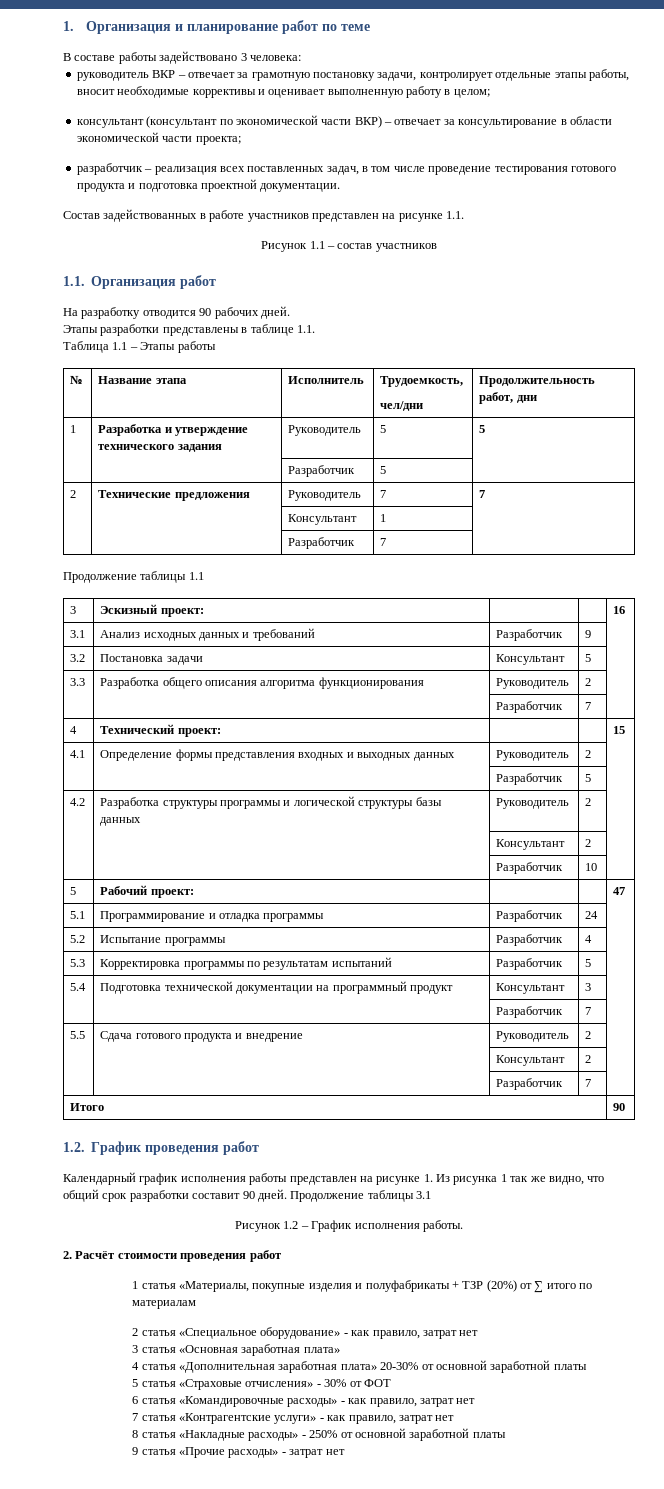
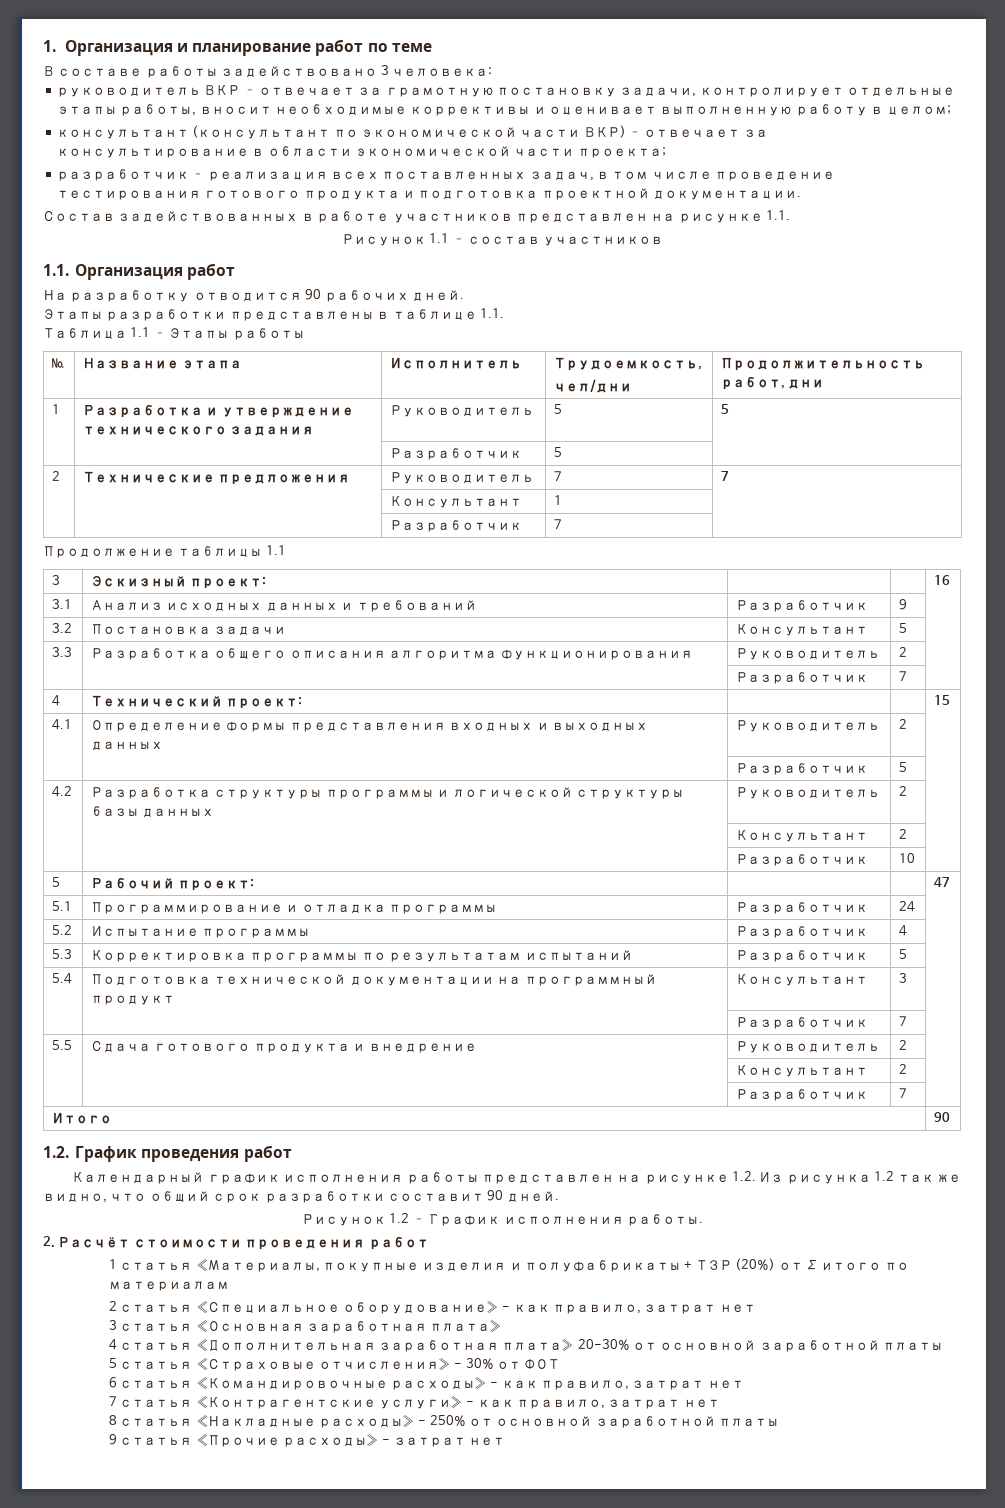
[423,1174,433,1182] 1. -> [732,1171,757,1181] 1.2.
[500,1174,507,1182] 1 -> [874,1171,895,1181] 1.2
[290,1190,431,1202] Продолжение таблицы 3.1 -> (559, 1196) none

